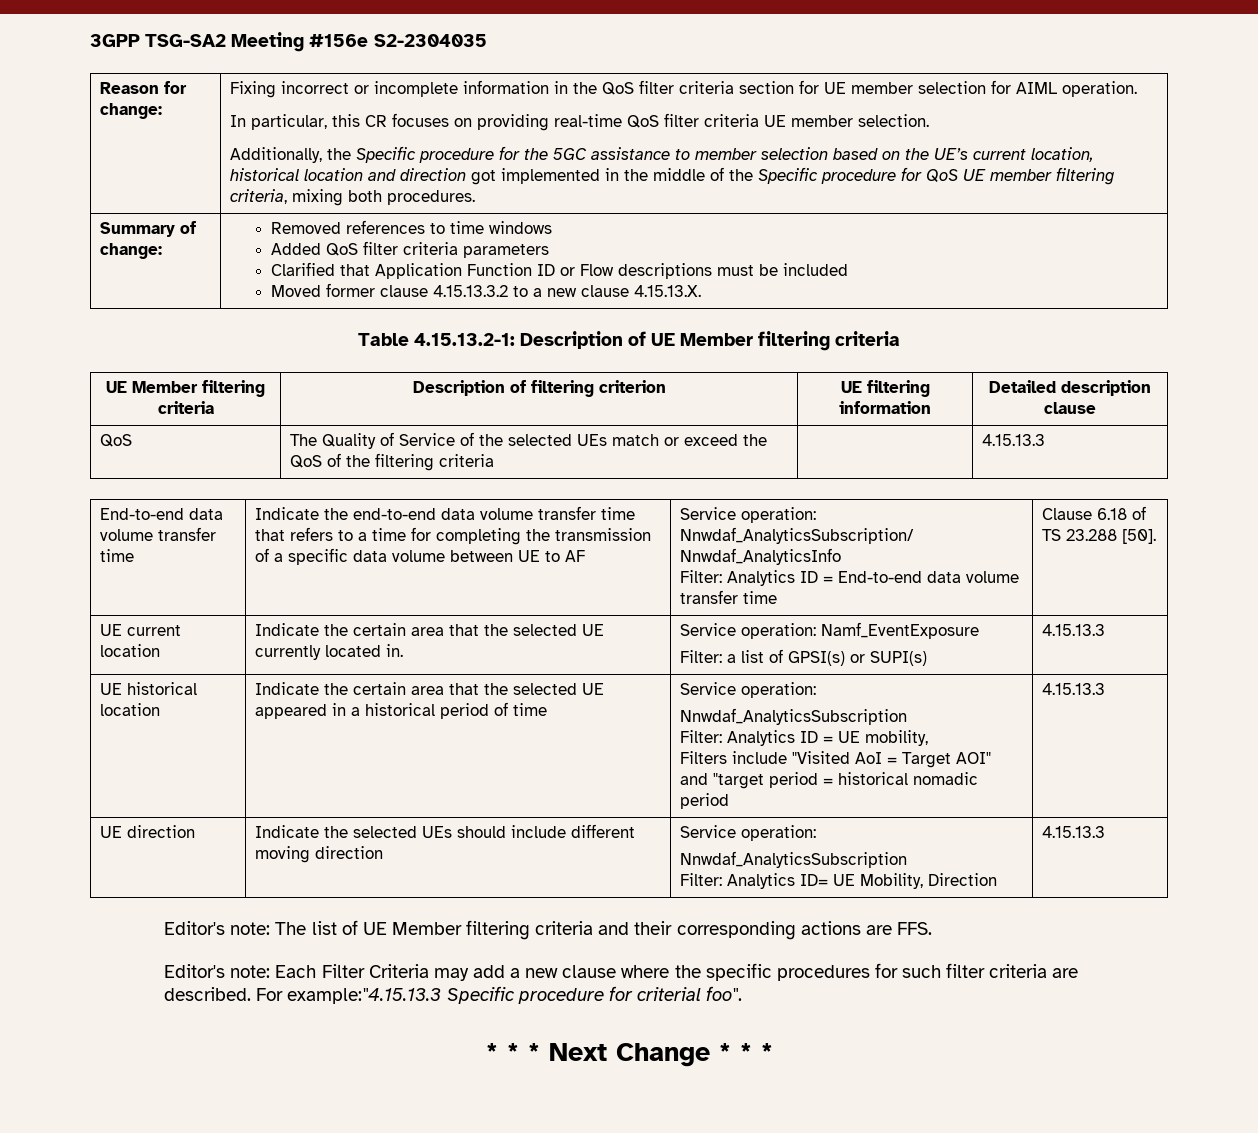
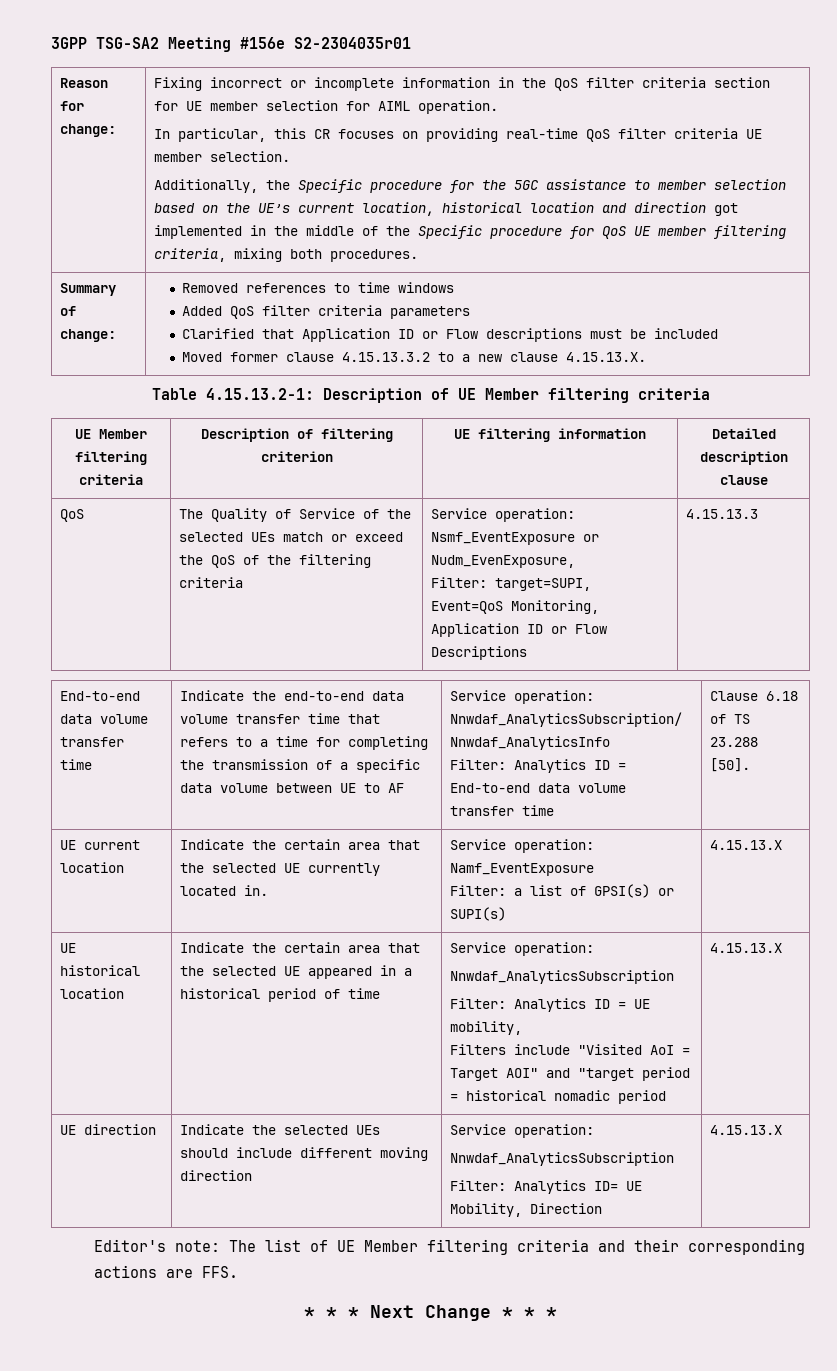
[373,34,487,47] S2-2304035 -> [294,37,411,49] S2-2304035r01
[467,263,533,276] Function -> (390, 335) none
(495, 460) none -> [430,508,575,522] [430,532,599,545] [430,555,575,568] [430,577,591,591] [430,600,599,614] [430,623,607,637] [430,646,527,660] Service operation: Nsmf_EventExposure or Nudm_EvenExposure, // Filter: target=SUPI, Event=QoS Monitoring, Application ID or Flow Descriptions
[1042,624,1106,636] 4.15.13.3 -> [709,840,782,850] 4.15.13.X
[1042,683,1106,695] 4.15.13.3 -> [709,943,782,953] 4.15.13.X
[1042,826,1106,838] 4.15.13.3 -> [709,1125,782,1135] 4.15.13.X
[164,963,1079,981] [164,986,743,1004] // Editor's note: Each Filter Criteria may add a new clause where the specific procedures for such filter criteria are described. For example:"4.15.13.3 Specific procedure for criterial foo". -> (239, 1272) none

